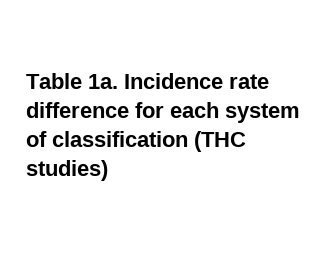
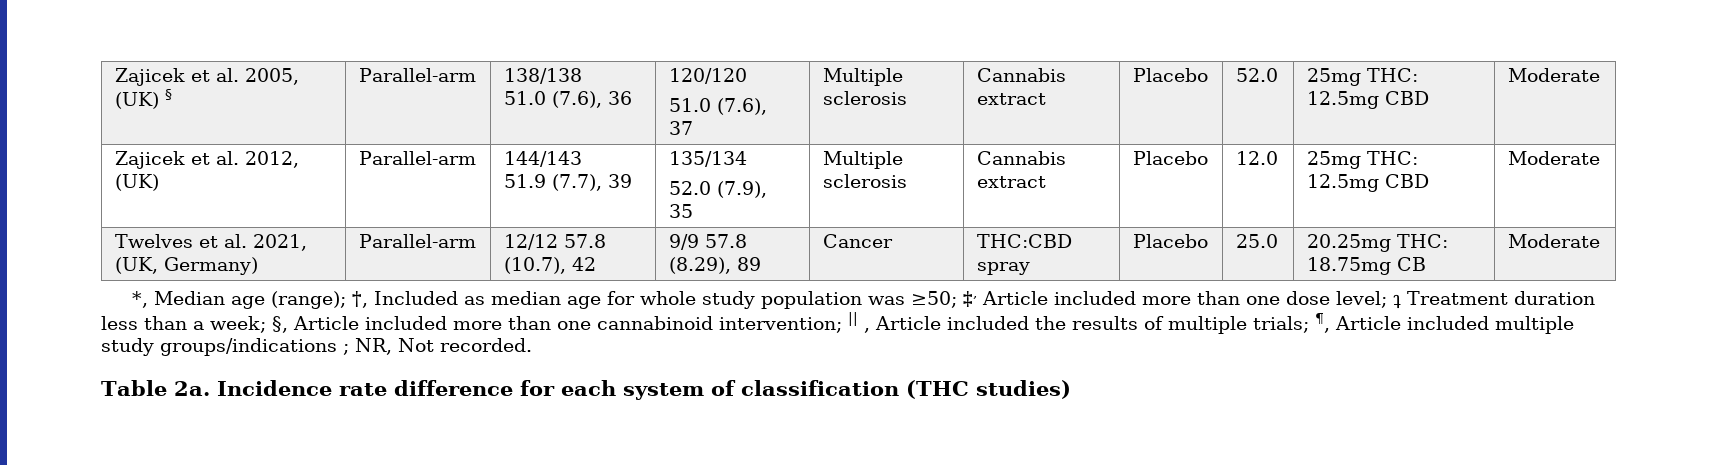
[26,73,118,89] Table 1a. -> [114,68,299,86] [114,89,172,109] [358,68,476,82] [503,68,582,84] [503,91,632,108] [668,68,747,84] [668,98,767,115] [668,121,693,135] [822,68,903,86] [822,91,907,105] [976,68,1066,82] [976,93,1046,105] [1132,68,1208,82] [1235,68,1278,82] [1306,68,1418,86] [1306,91,1429,109] [1507,68,1600,82] [114,151,299,169] [114,174,159,191] [358,151,476,165] [503,151,582,167] [503,174,632,191] [668,151,747,167] [668,181,767,198] [668,204,693,218] [822,151,903,169] [822,174,907,188] [976,151,1066,165] [976,176,1046,188] [1132,151,1208,165] [1235,151,1278,165] [1306,151,1418,169] [1306,174,1429,192] [1507,151,1600,165] [114,234,307,251] [114,257,258,275] [358,234,476,248] [503,234,606,250] [503,257,596,274] [668,234,747,250] [668,257,761,274] [822,234,893,248] [976,234,1072,248] [976,262,1030,275] [1132,234,1208,248] [1235,234,1278,248] [1306,234,1448,252] [1306,257,1426,275] [1507,234,1600,248] [132,291,1596,309] [101,312,858,333] [864,313,1574,334] [101,338,532,356] [101,380,210,396] Zajicek et al. 2005, (UK) § | Parallel-arm | 138/138 // 51.0 (7.6), 36 | 120/120 // 51.0 (7.6), 37 | Multiple sclerosis | Cannabis extract | Placebo | 52.0 | 25mg THC: 12.5mg CBD | Moderate // Zajicek et al. 2012, (UK) | Parallel-arm | 144/143 // 51.9 (7.7), 39 | 135/134 // 52.0 (7.9), 35 | Multiple sclerosis | Cannabis extract | Placebo | 12.0 | 25mg THC: 12.5mg CBD | Moderate // Twelves et al. 2021, (UK, Germany) | Parallel-arm | 12/12 57.8 (10.7), 42 | 9/9 57.8 (8.29), 89 | Cancer | THC:CBD spray | Placebo | 25.0 | 20.25mg THC: 18.75mg CB | Moderate // *, Median age (range); †, Included as median age for whole study population was ≥50; ‡, Article included more than one dose level; ʇ Treatment duration less than a week; §, Article included more than one cannabinoid intervention; || , Article included the results of multiple trials; ¶, Article included multiple study groups/indications ; NR, Not recorded. // Table 2a.

